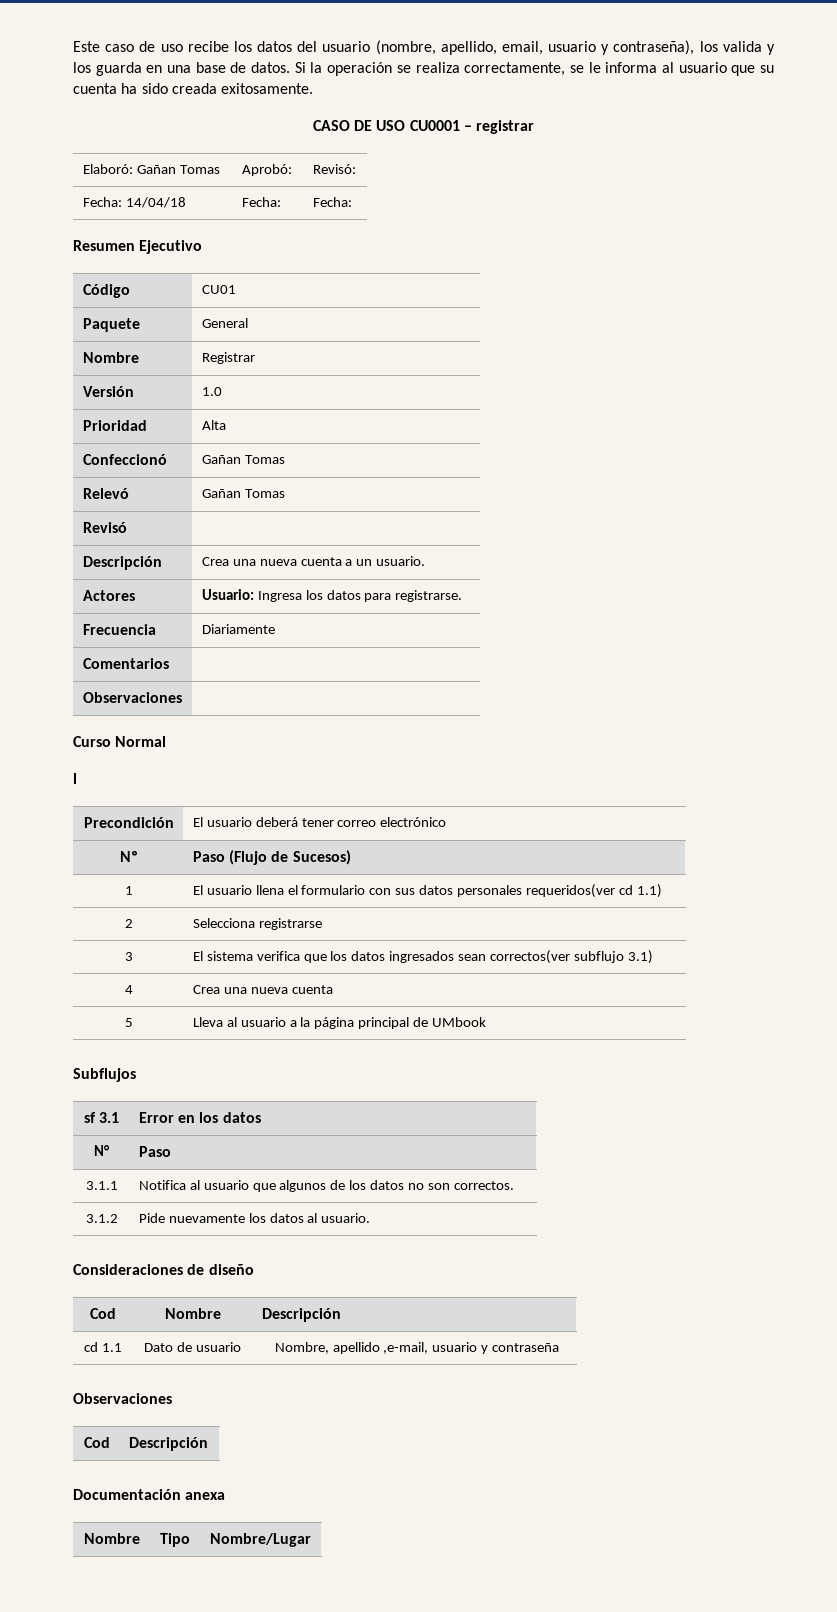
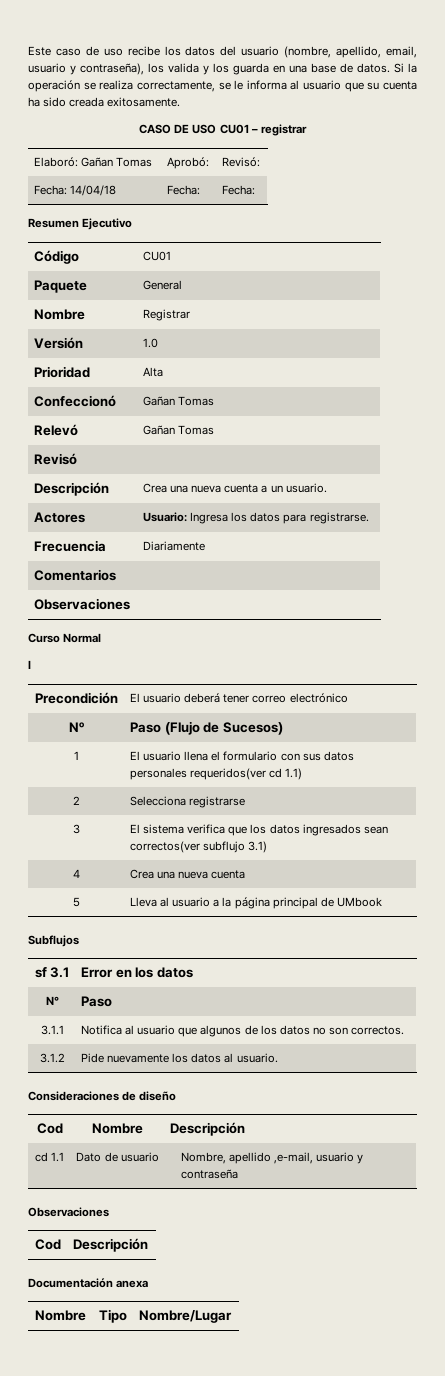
[409,120,460,131] CU0001 -> [219,124,249,134] CU01

